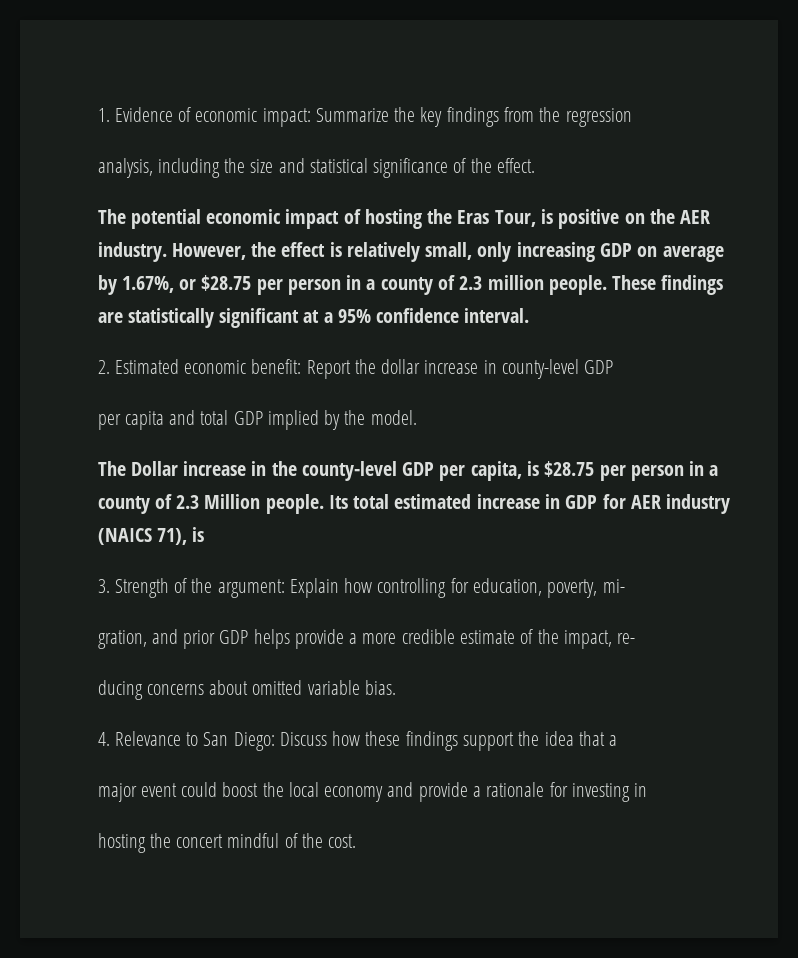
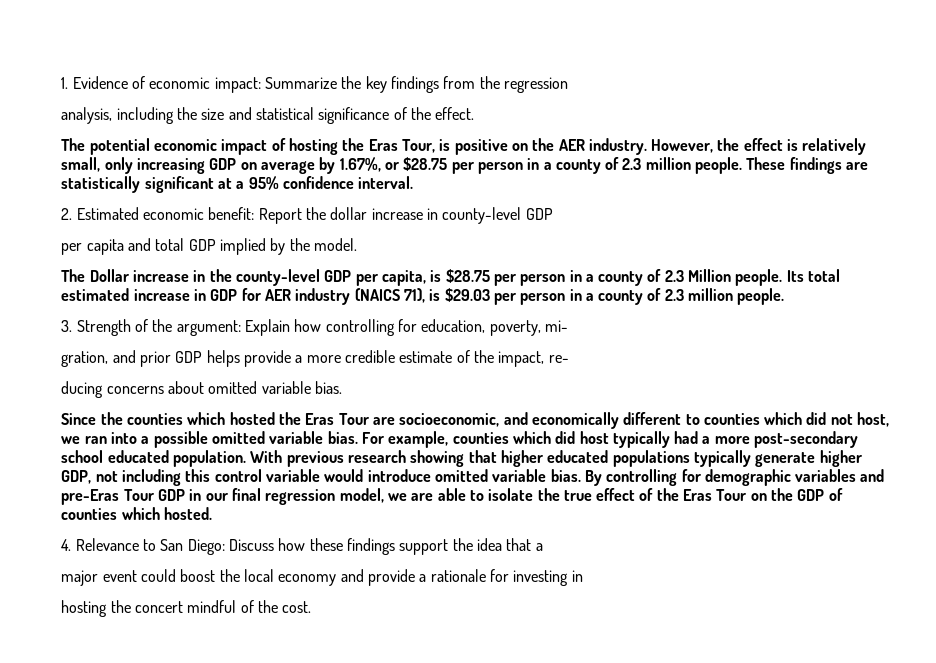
(205, 534) none -> [444,288,785,305] $29.03 per person in a county of 2.3 million people.
(396, 687) none -> [61,412,890,429] [61,431,859,448] [61,450,862,467] [61,469,885,486] [61,488,843,505] [61,507,212,520] // Since the counties which hosted the Eras Tour are socioeconomic, and economically different to counties which did not host, we ran into a possible omitted variable bias. For example, counties which did host typically had a more post-secondary school educated population. With previous research showing that higher educated populations typically generate higher GDP, not including this control variable would introduce omitted variable bias. By controlling for demographic variables and pre-Eras Tour GDP in our final regression model, we are able to isolate the true effect of the Eras Tour on the GDP of counties which hosted.

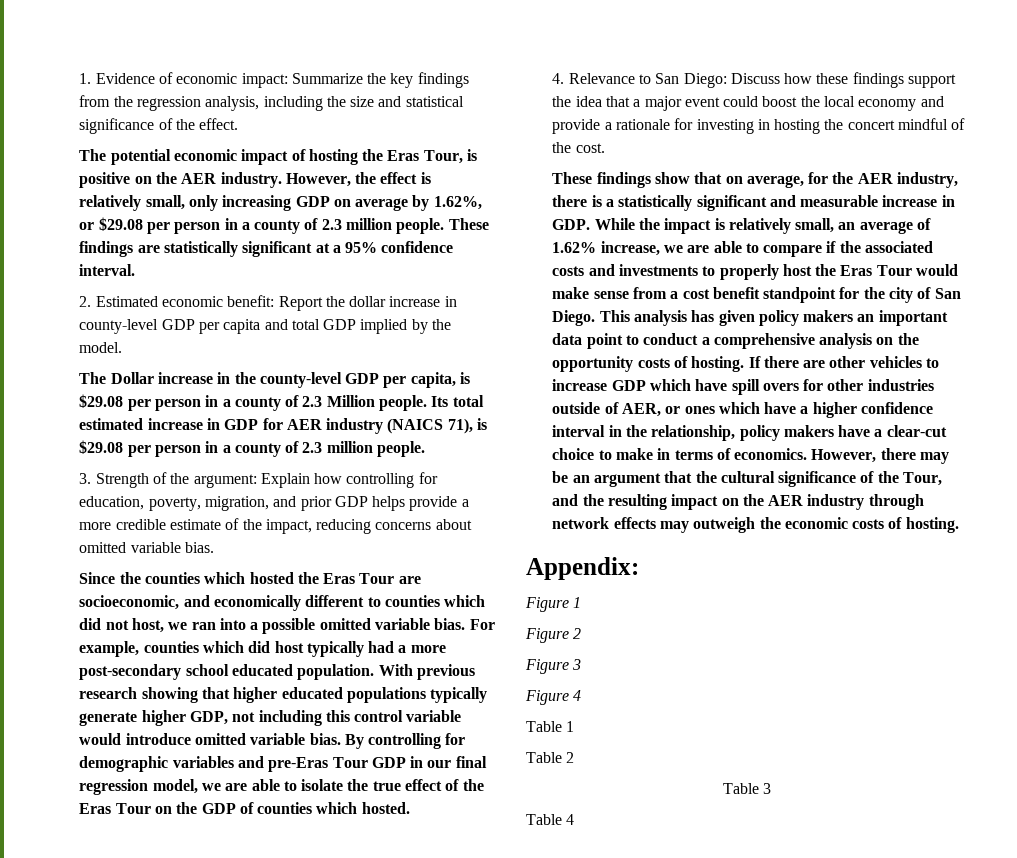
(568, 85) // -> (201, 103) none
[339,157,448,172] 1.67%, or $28.75 -> [433,196,482,210] [79,217,143,231] 1.62%, or $29.08
(553, 214) // -> (195, 324) none
[445,269,490,283] $28.75 -> [79,394,124,408] $29.08
[444,288,490,302] $29.03 -> [79,440,124,454] $29.08
[544,320,568,332] [61,351,109,367] mi- // gration, -> [204,496,269,511] migration,
[548,355,569,363] [61,381,104,398] re- // ducing -> [316,519,372,534] reducing
(543, 547) // -> (641, 103) none
(583, 576) // -> (770, 124) none
(312, 607) none -> [552,172,959,188] [552,195,955,211] [552,218,932,234] [552,241,934,257] [552,264,959,280] [552,287,961,303] [552,310,948,326] [552,333,919,349] [552,356,940,372] [552,379,934,395] [552,402,934,418] [552,425,947,441] [552,448,950,464] [552,471,943,487] [552,494,924,510] [552,517,959,533] [526,557,639,580] [525,597,582,612] [525,628,582,643] [525,659,582,674] [525,690,582,705] [526,721,575,732] [526,752,575,763] [722,783,772,794] [526,814,575,825] // These findings show that on average, for the AER industry, there is a statistically significant and measurable increase in GDP. While the impact is relatively small, an average of 1.62% increase, we are able to compare if the associated costs and investments to properly host the Eras Tour would make sense from a cost benefit standpoint for the city of San Diego. This analysis has given policy makers an important data point to conduct a comprehensive analysis on the opportunity costs of hosting. If there are other vehicles to increase GDP which have spill overs for other industries outside of AER, or ones which have a higher confidence interval in the relationship, policy makers have a clear-cut choice to make in terms of economics. However, there may be an argument that the cultural significance of the Tour, and the resulting impact on the AER industry through network effects may outweigh the economic costs of hosting. // Appendix: // Figure 1 // Figure 2 // Figure 3 // Figure 4 // Table 1 // Table 2 // Table 3 // Table 4

